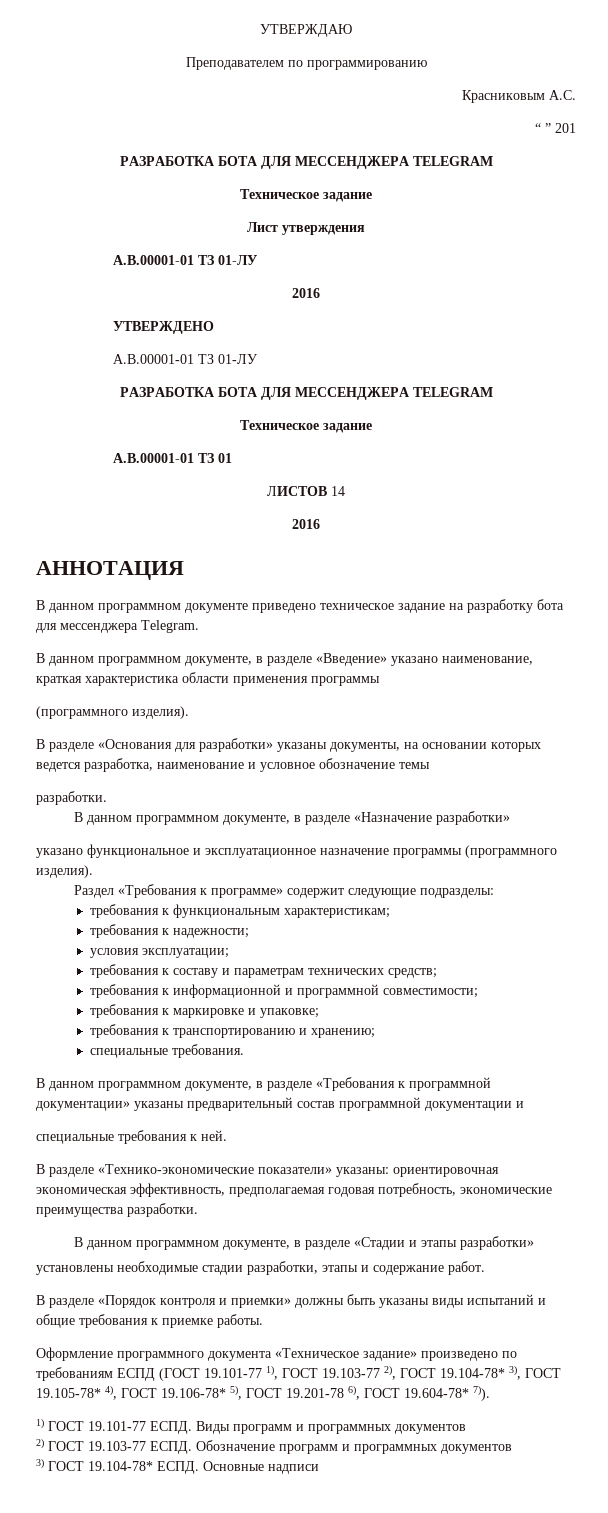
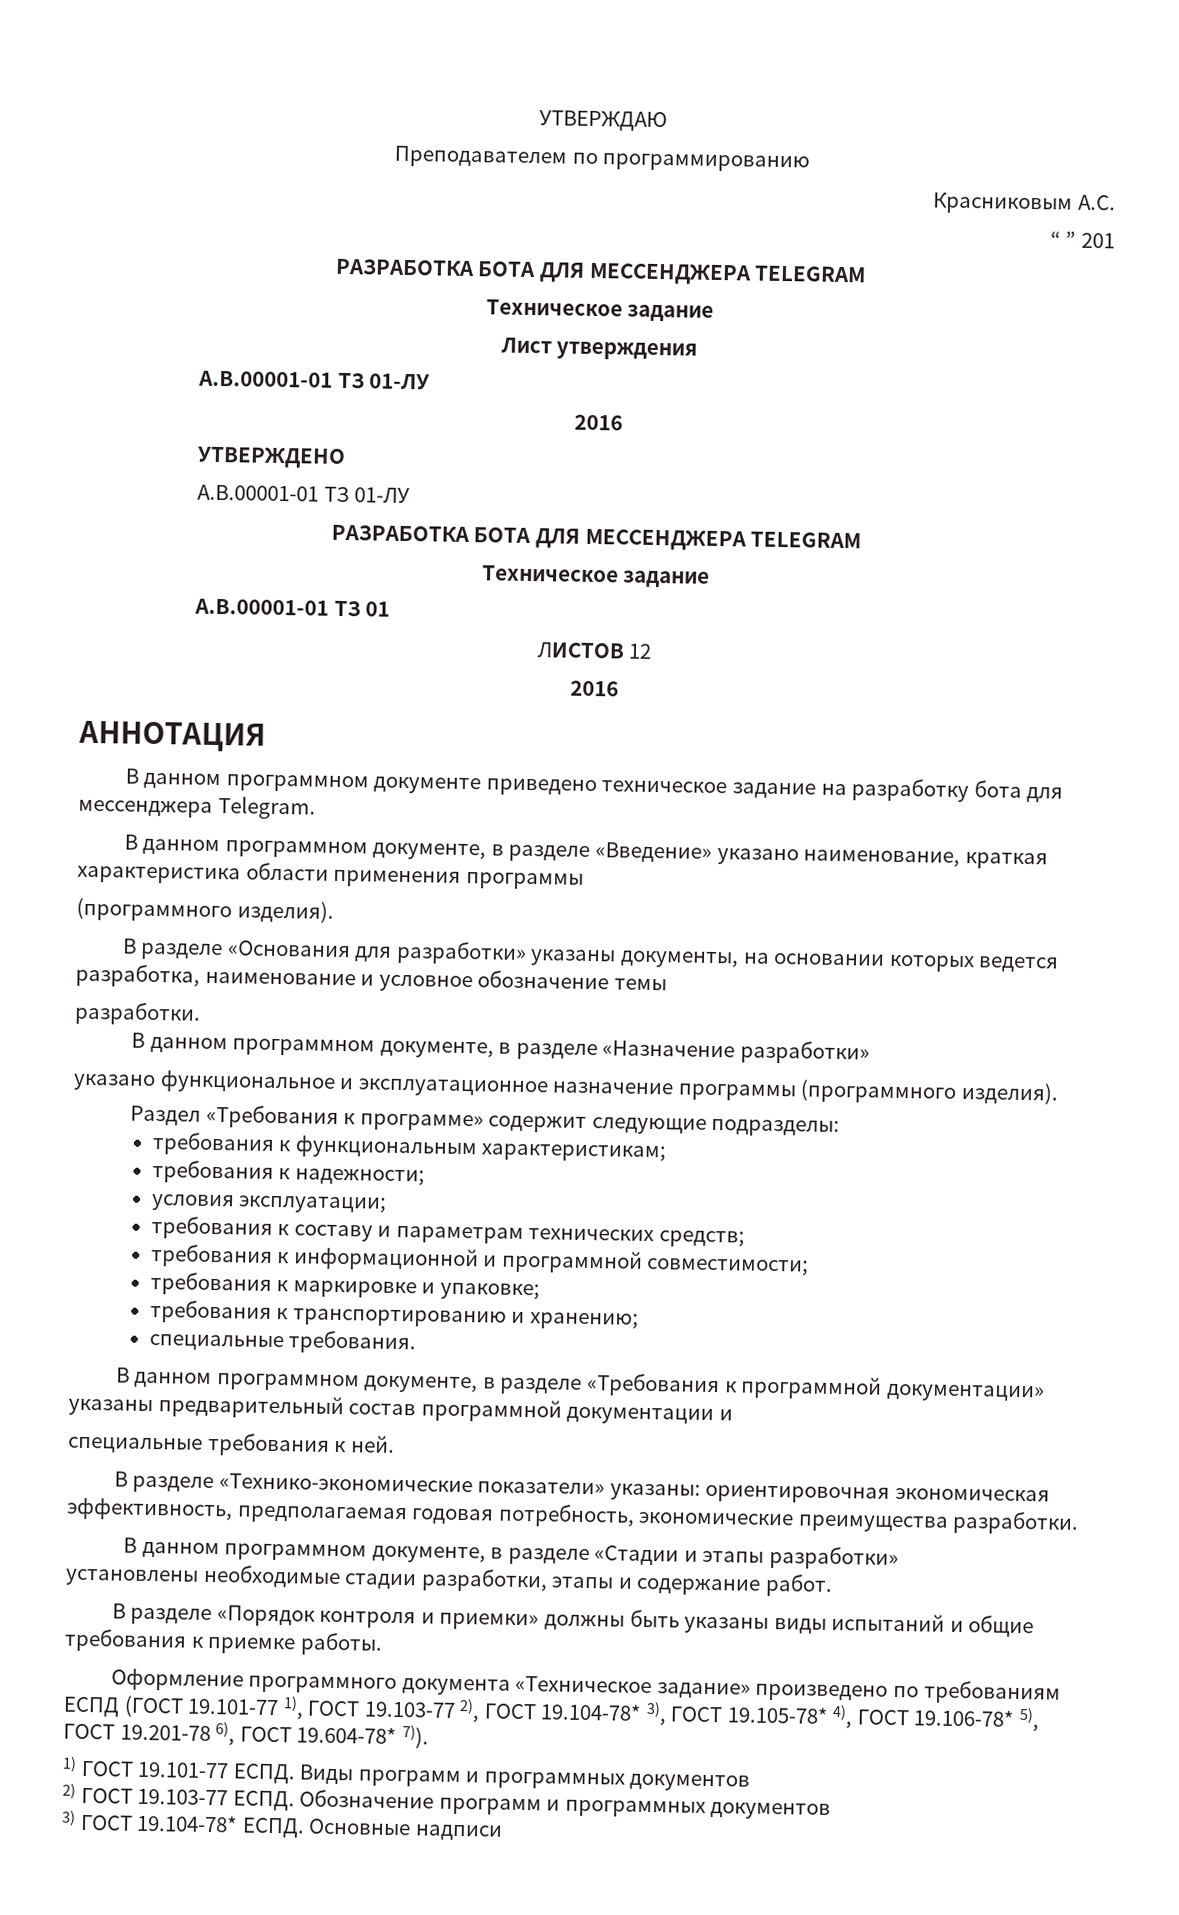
[331,486,345,496] 14 -> [628,643,653,659] 12

